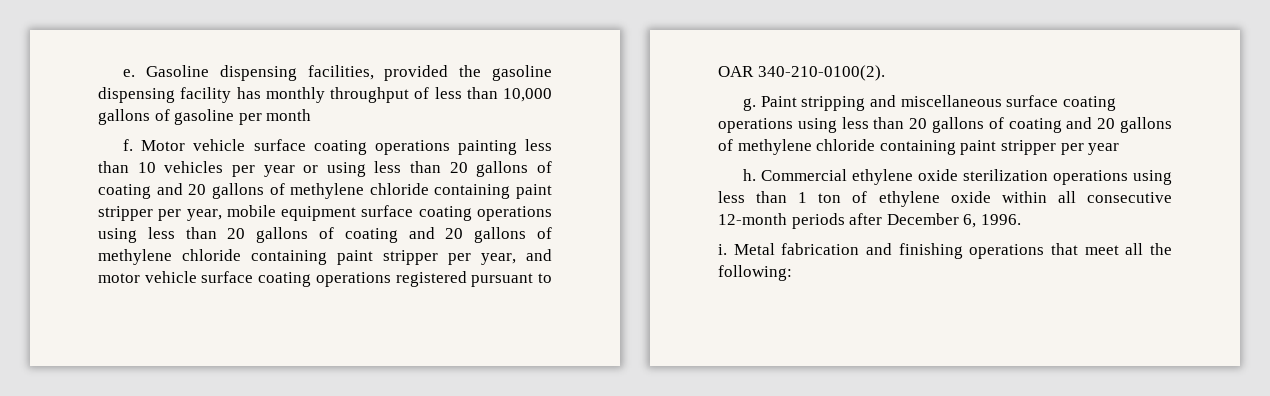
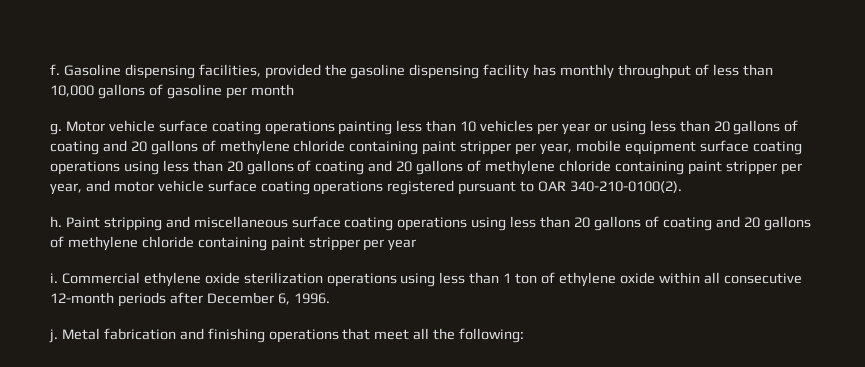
[123,69,136,77] e. -> [50,64,60,75] f.
[123,139,134,151] f. -> [50,123,62,135] g.
[743,98,757,111] g. -> [50,216,62,227] h.
[743,169,757,181] h. -> [50,273,58,283] i.
[718,244,727,255] i. -> [49,329,58,343] j.

